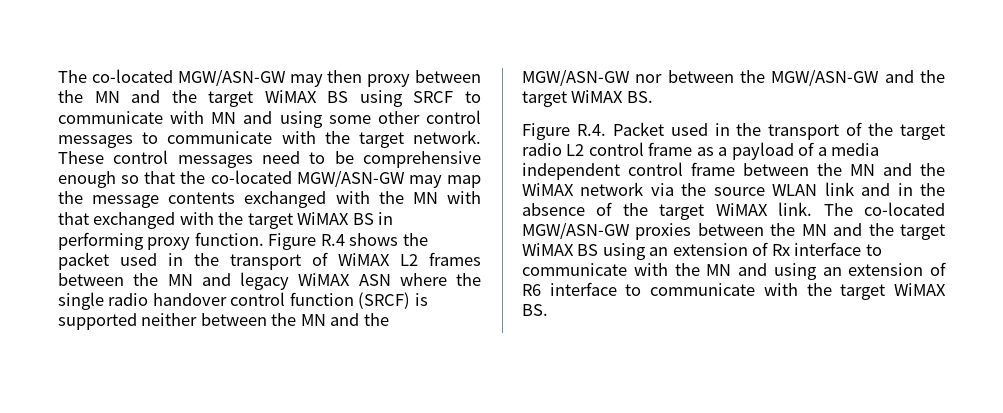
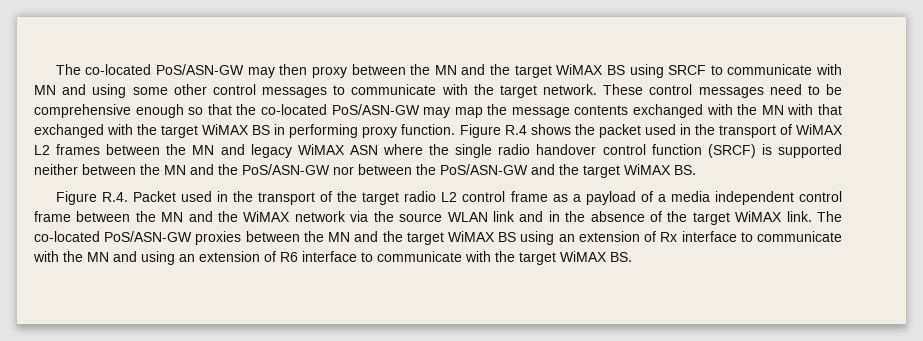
[58,69,286,86] The co-located MGW/ASN-GW -> [55,64,245,75] The co-located PoS/ASN-GW
[296,170,405,187] MGW/ASN-GW -> [331,104,420,115] PoS/ASN-GW
[522,69,630,86] MGW/ASN-GW -> [242,164,330,175] PoS/ASN-GW
[771,69,880,86] MGW/ASN-GW -> [440,164,528,175] PoS/ASN-GW
[522,222,630,239] MGW/ASN-GW -> [104,231,193,242] PoS/ASN-GW

